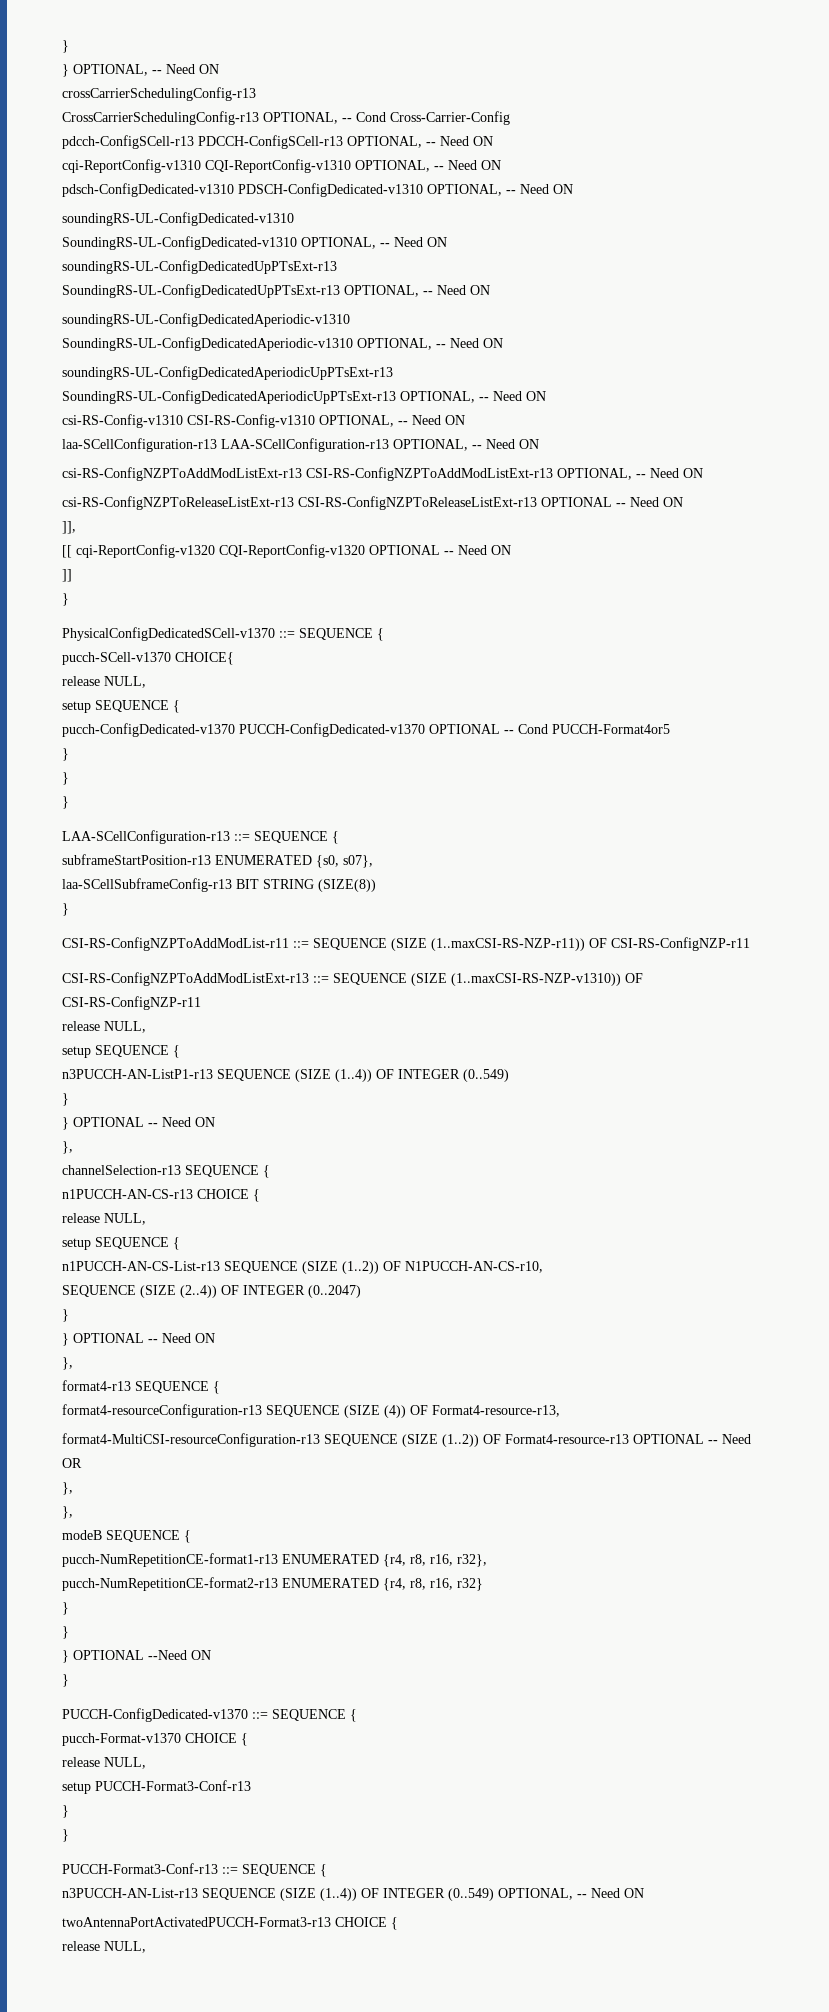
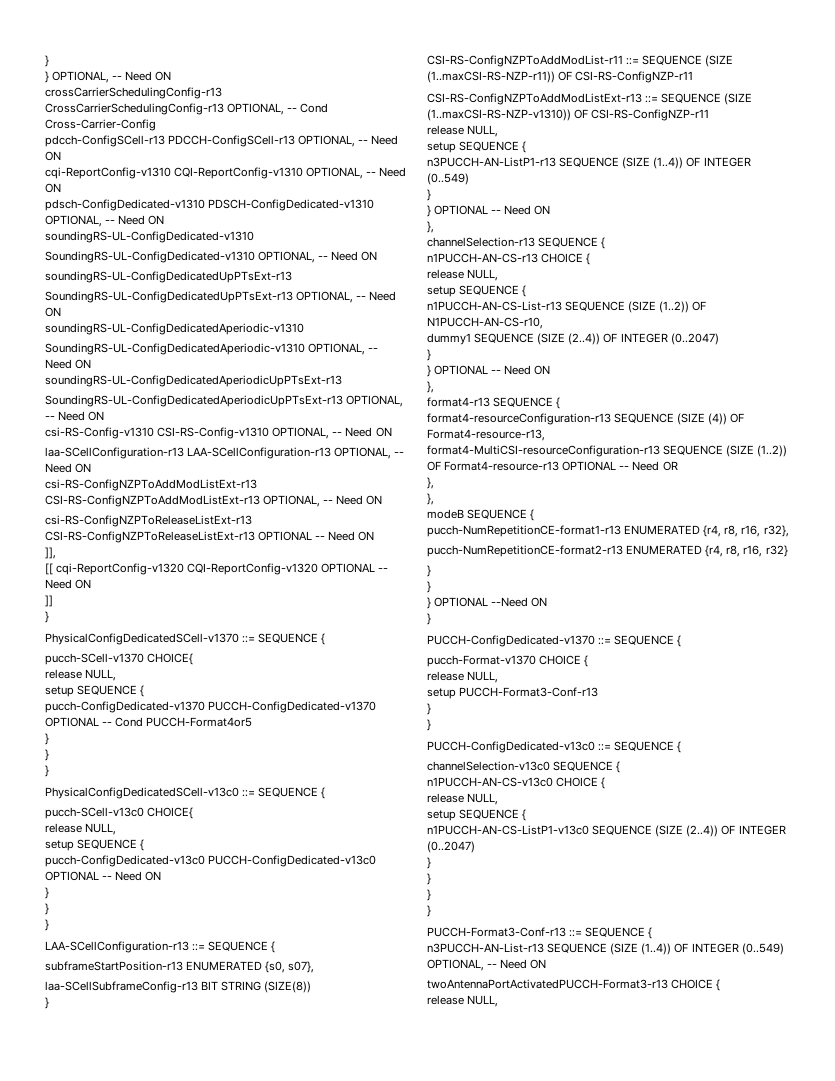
(69, 802) none -> [45,787,326,799] [45,807,194,819] [45,823,117,835] [45,839,145,851] [45,855,377,867] [45,871,162,881] [45,887,49,899] [45,903,49,915] [45,919,49,931] // PhysicalConfigDedicatedSCell-v13c0 ::= SEQUENCE { // pucch-SCell-v13c0 CHOICE{ // release NULL, // setup SEQUENCE { // pucch-ConfigDedicated-v13c0 PUCCH-ConfigDedicated-v13c0 OPTIONAL -- Need ON // } // } // }
(543, 1267) none -> [427,333,471,345] dummy1
(69, 1835) none -> [427,741,682,753] [427,761,621,773] [427,777,606,789] [427,793,499,805] [427,809,527,821] [427,825,786,837] [427,841,475,853] [427,857,431,869] [427,873,431,885] [427,889,431,901] [427,905,431,917] // PUCCH-ConfigDedicated-v13c0 ::= SEQUENCE { // channelSelection-v13c0 SEQUENCE { // n1PUCCH-AN-CS-v13c0 CHOICE { // release NULL, // setup SEQUENCE { // n1PUCCH-AN-CS-ListP1-v13c0 SEQUENCE (SIZE (2..4)) OF INTEGER (0..2047) // } // } // } // }

